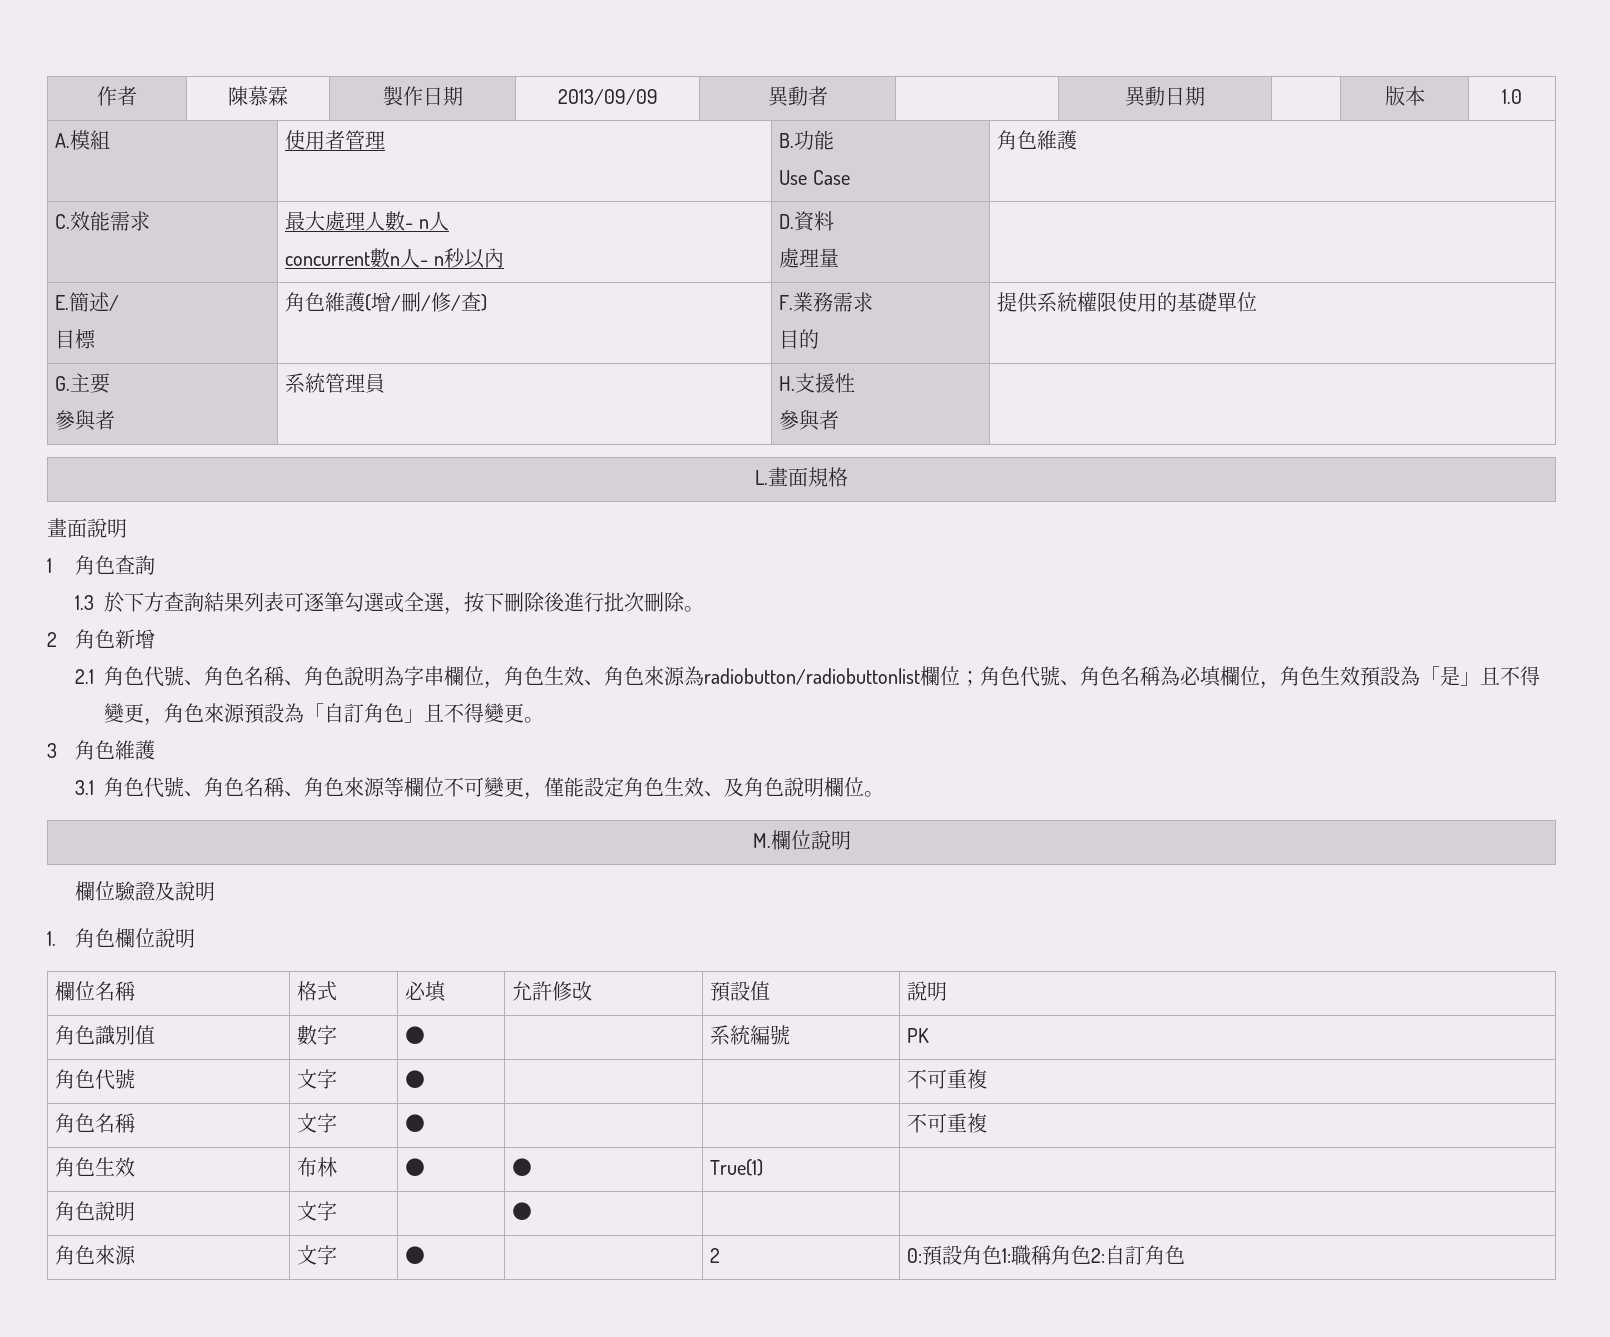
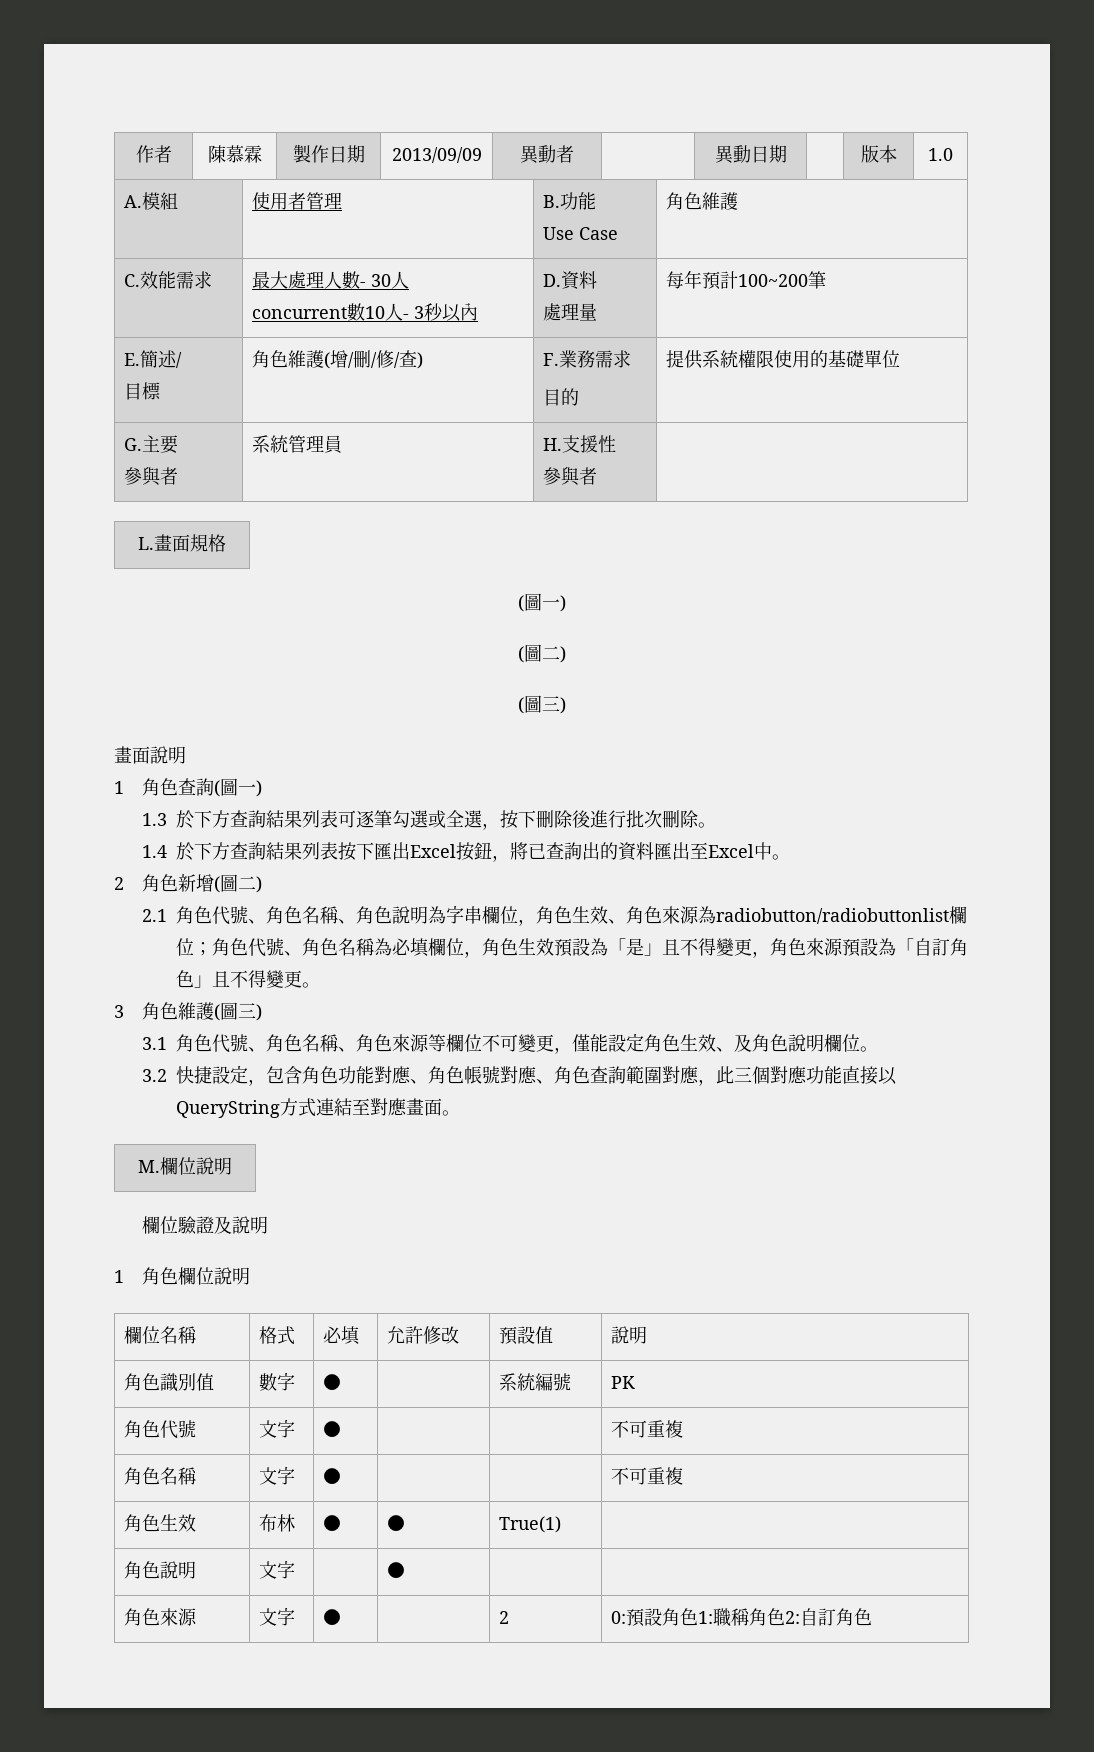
[418,219,429,229] n -> [371,274,392,287] 30
[390,248,444,268] n人- n -> [365,303,425,321] 10人- 3
(840, 257) none -> [666,270,827,290] 每年預計100~200筆
(848, 477) none -> [517,593,566,612] [517,644,566,663] [517,695,566,714] // (圖一) // (圖二) // (圖三)
(156, 565) none -> [213,778,262,797] (圖一)
(705, 609) none -> [141,842,790,862] // 1.4於下方查詢結果列表按下匯出Excel按鈕，將已查詢出的資料匯出至Excel中。
(156, 639) none -> [213,874,262,893] (圖二)
(156, 750) none -> [213,1002,262,1021] (圖三)
(885, 794) none -> [141,1065,897,1086] [175,1098,460,1118] // 3.2快捷設定，包含角色功能對應、角色帳號對應、角色查詢範圍對應，此三個對應功能直接以QueryString方式連結至對應畫面。
[47,931,56,946] 1. -> [114,1270,124,1283] 1

